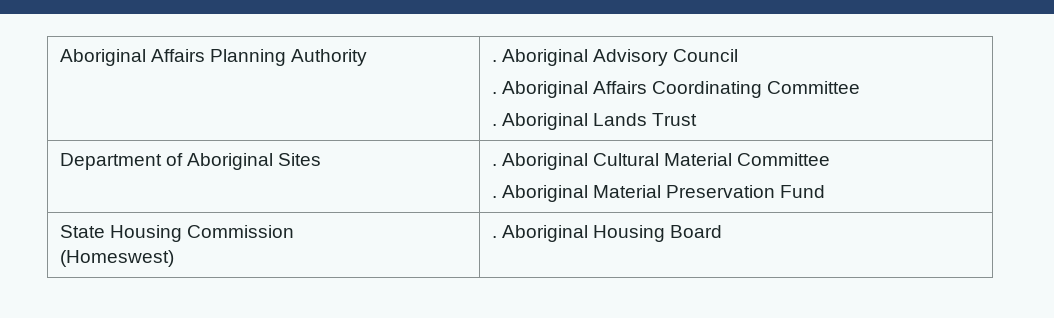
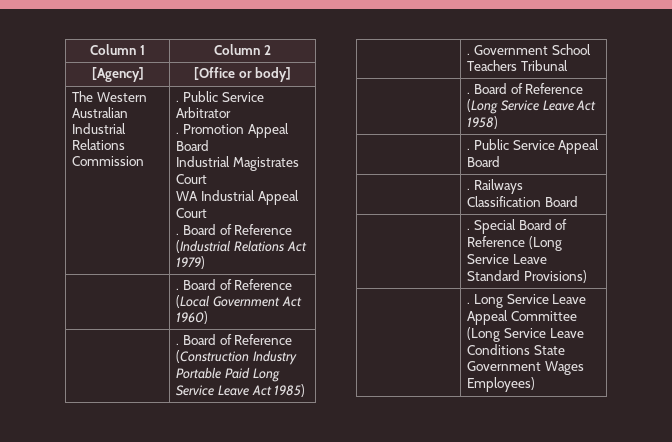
[59,49,368,66] [491,49,739,66] [491,81,861,98] [491,113,698,130] [59,153,322,170] [491,153,831,170] [491,185,826,202] [59,225,295,242] [59,250,174,267] [491,225,723,242] Aboriginal Affairs Planning Authority | . Aboriginal Advisory Council // . Aboriginal Affairs Coordinating Committee // . Aboriginal Lands Trust // Department of Aboriginal Sites | . Aboriginal Cultural Material Committee // . Aboriginal Material Preservation Fund // State Housing Commission // (Homeswest) | . Aboriginal Housing Board -> [90,44,145,55] [214,44,271,55] [91,67,144,82] [193,67,292,82] [72,91,148,102] [72,107,129,118] [72,123,127,134] [72,139,126,150] [72,156,145,166] [176,91,264,102] [176,107,232,118] [176,123,289,138] [176,140,210,151] [176,156,300,171] [176,174,208,184] [176,190,299,205] [176,208,208,218] [176,224,293,235] [176,240,307,253] [176,256,206,269] [176,279,293,290] [176,295,302,308] [176,311,209,324] [176,334,293,345] [176,350,298,365] [176,367,280,382] [176,384,306,397] [467,44,591,55] [467,60,569,71] [467,83,584,94] [467,99,597,114] [467,116,499,129] [467,139,600,154] [467,156,501,167] [467,179,524,194] [467,196,579,207] [467,219,568,234] [467,236,563,251] [467,254,548,264] [467,270,588,283] [467,294,587,308] [467,310,578,325] [467,327,584,342] [467,344,566,355] [467,361,585,375] [467,377,536,392] Column 1 | Column 2 // [Agency] | [Office or body] // The Western Australian Industrial Relations Commission | . Public Service Arbitrator // . Promotion Appeal Board // Industrial Magistrates Court // WA Industrial Appeal Court // . Board of Reference (Industrial Relations Act 1979) // | . Board of Reference (Local Government Act 1960) // | . Board of Reference (Construction Industry Portable Paid Long Service Leave Act 1985) // | . Government School Teachers Tribunal // | . Board of Reference (Long Service Leave Act 1958) // | . Public Service Appeal Board // | . Railways Classification Board // | . Special Board of Reference (Long Service Leave Standard Provisions) // | . Long Service Leave Appeal Committee (Long Service Leave Conditions State Government Wages Employees)

